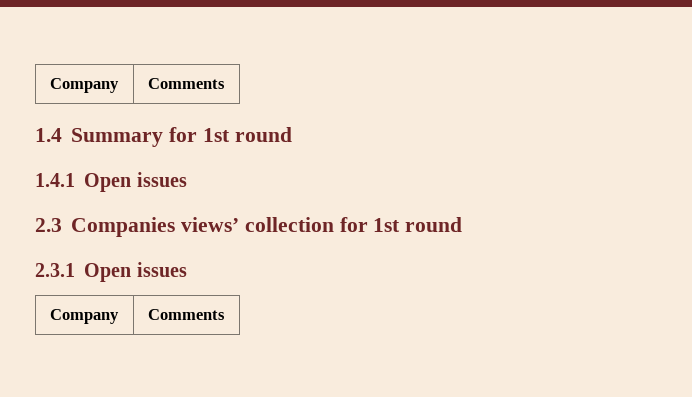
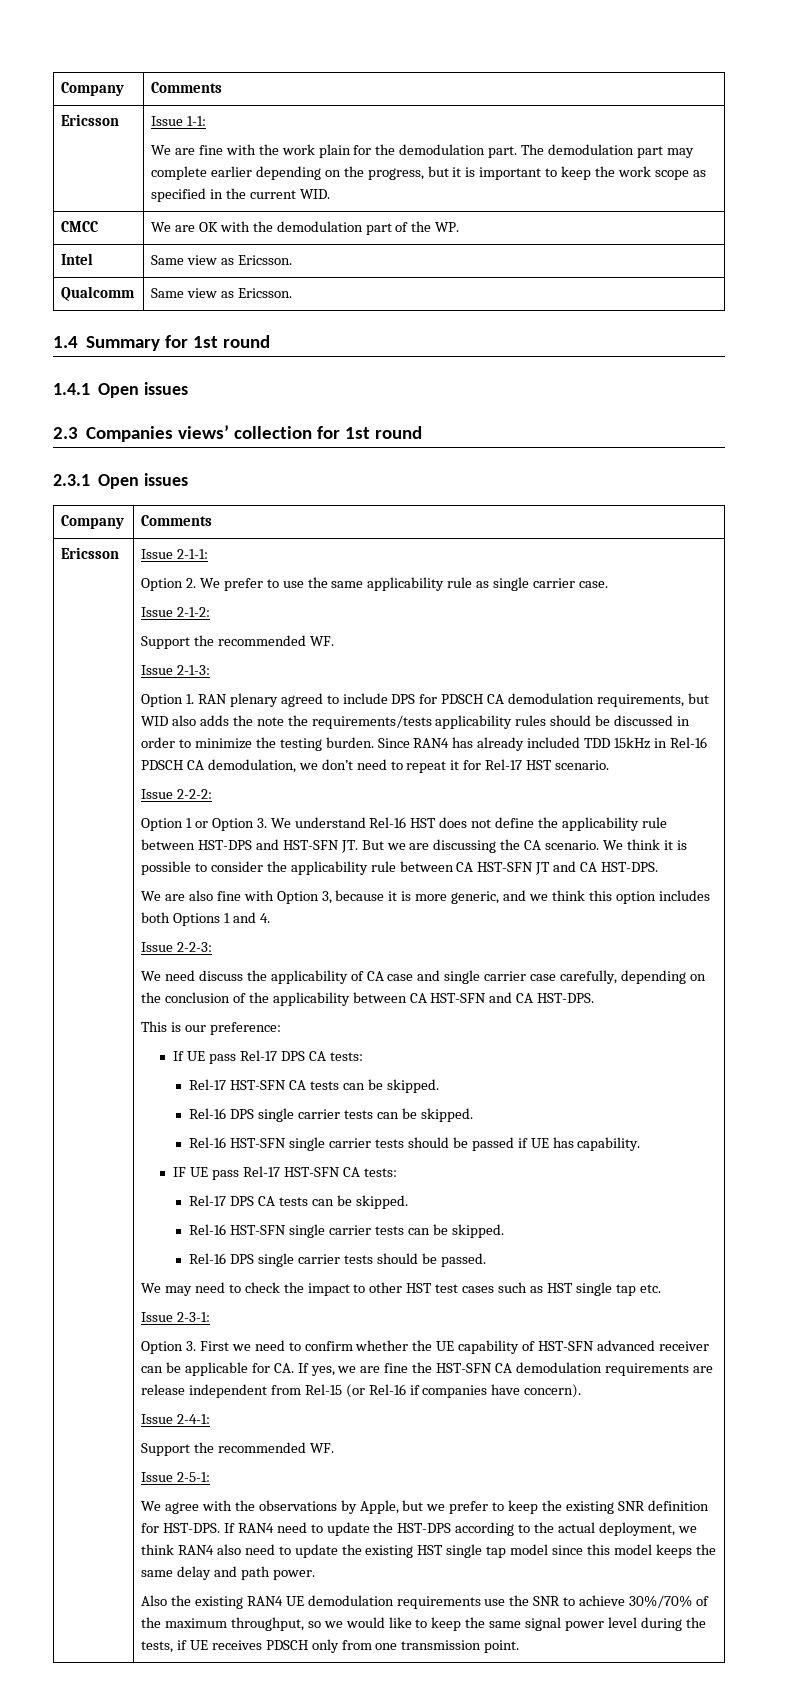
[49,78,119,93] [147,78,225,89] Company | Comments -> [61,82,125,96] [151,82,223,93] [61,114,120,126] [151,116,206,126] [151,144,694,158] [151,166,706,180] [151,188,330,202] [61,221,99,232] [151,221,460,235] [61,253,94,265] [151,255,292,265] [61,286,136,301] [151,288,292,298] Company | Comments // Ericsson | Issue 1-1: // We are fine with the work plain for the demodulation part. The demodulation part may complete earlier depending on the progress, but it is important to keep the work scope as specified in the current WID. // CMCC | We are OK with the demodulation part of the WP. // Intel | Same view as Ericsson. // Qualcomm | Same view as Ericsson.
(225, 314) none -> [61,547,120,559] [141,549,208,559] [141,577,608,591] [141,607,210,617] [141,635,334,649] [141,665,210,675] [141,693,709,707] [141,715,691,729] [141,737,707,751] [141,759,610,773] [141,789,212,799] [141,817,667,831] [141,839,687,853] [141,861,659,875] [141,890,710,904] [141,912,270,926] [141,942,212,952] [141,970,706,984] [141,992,595,1006] [141,1021,281,1035] [173,1050,363,1064] [189,1079,439,1093] [189,1108,473,1122] [189,1137,641,1151] [173,1166,397,1180] [189,1195,408,1209] [189,1224,504,1238] [189,1253,486,1267] [141,1282,661,1296] [141,1312,210,1322] [141,1340,709,1354] [141,1362,713,1376] [141,1384,582,1398] [141,1414,210,1424] [141,1442,334,1456] [141,1472,210,1482] [141,1500,709,1514] [141,1522,697,1536] [141,1544,716,1558] [141,1566,315,1580] [141,1595,709,1609] [141,1617,706,1631] [141,1639,520,1653] // Ericsson | Issue 2-1-1: // Option 2. We prefer to use the same applicability rule as single carrier case. // Issue 2-1-2: // Support the recommended WF. // Issue 2-1-3: // Option 1. RAN plenary agreed to include DPS for PDSCH CA demodulation requirements, but WID also adds the note the requirements/tests applicability rules should be discussed in order to minimize the testing burden. Since RAN4 has already included TDD 15kHz in Rel-16 PDSCH CA demodulation, we don’t need to repeat it for Rel-17 HST scenario. // Issue 2-2-2: // Option 1 or Option 3. We understand Rel-16 HST does not define the applicability rule between HST-DPS and HST-SFN JT. But we are discussing the CA scenario. We think it is possible to consider the applicability rule between CA HST-SFN JT and CA HST-DPS. // We are also fine with Option 3, because it is more generic, and we think this option includes both Options 1 and 4. // Issue 2-2-3: // We need discuss the applicability of CA case and single carrier case carefully, depending on the conclusion of the applicability between CA HST-SFN and CA HST-DPS. // This is our preference: // If UE pass Rel-17 DPS CA tests: // Rel-17 HST-SFN CA tests can be skipped. // Rel-16 DPS single carrier tests can be skipped. // Rel-16 HST-SFN single carrier tests should be passed if UE has capability. // IF UE pass Rel-17 HST-SFN CA tests: // Rel-17 DPS CA tests can be skipped. // Rel-16 HST-SFN single carrier tests can be skipped. // Rel-16 DPS single carrier tests should be passed. // We may need to check the impact to other HST test cases such as HST single tap etc. // Issue 2-3-1: // Option 3. First we need to confirm whether the UE capability of HST-SFN advanced receiver can be applicable for CA. If yes, we are fine the HST-SFN CA demodulation requirements are release independent from Rel-15 (or Rel-16 if companies have concern). // Issue 2-4-1: // Support the recommended WF. // Issue 2-5-1: // We agree with the observations by Apple, but we prefer to keep the existing SNR definition for HST-DPS. If RAN4 need to update the HST-DPS according to the actual deployment, we think RAN4 also need to update the existing HST single tap model since this model keeps the same delay and path power. // Also the existing RAN4 UE demodulation requirements use the SNR to achieve 30%/70% of the maximum throughput, so we would like to keep the same signal power level during the tests, if UE receives PDSCH only from one transmission point.

